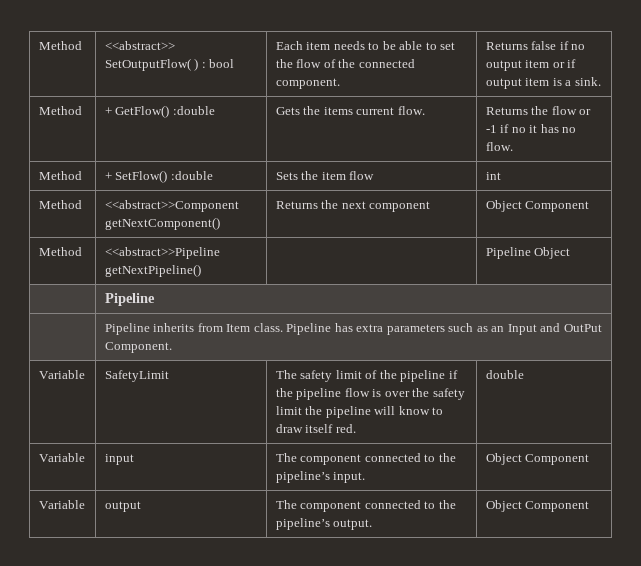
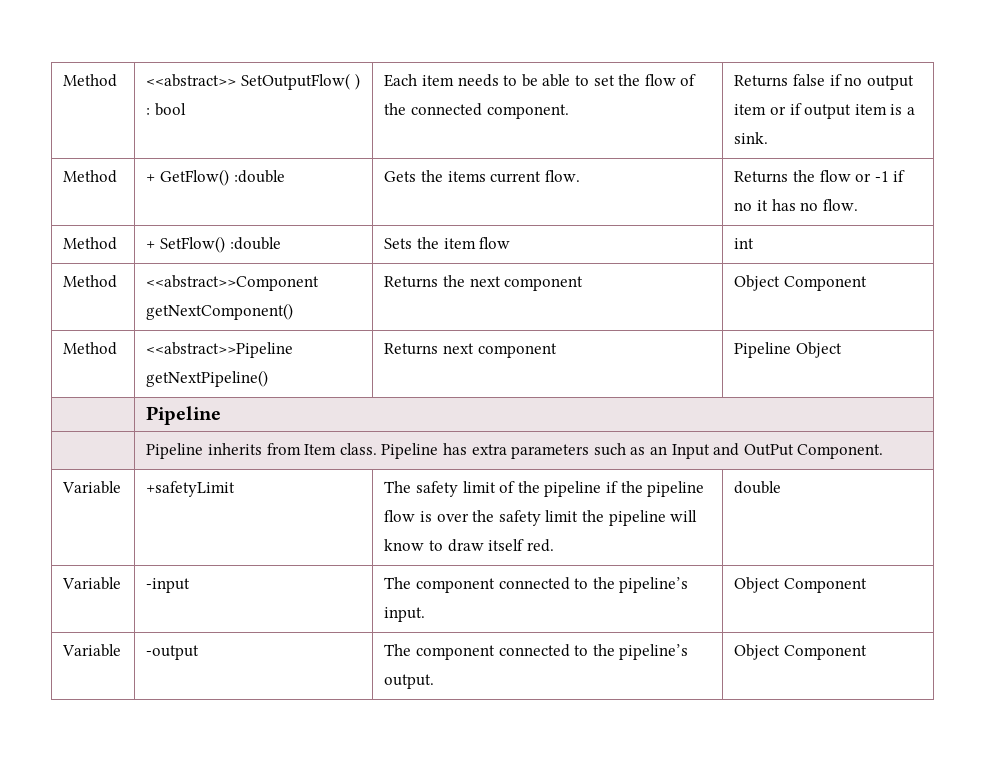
(201, 270) none -> [384,343,557,358] Returns next component
[104,370,169,382] SafetyLimit -> [146,481,236,497] +safetyLimit
[104,454,134,465] input -> [146,578,191,593] -input
[104,501,141,512] output -> [146,645,200,660] -output

